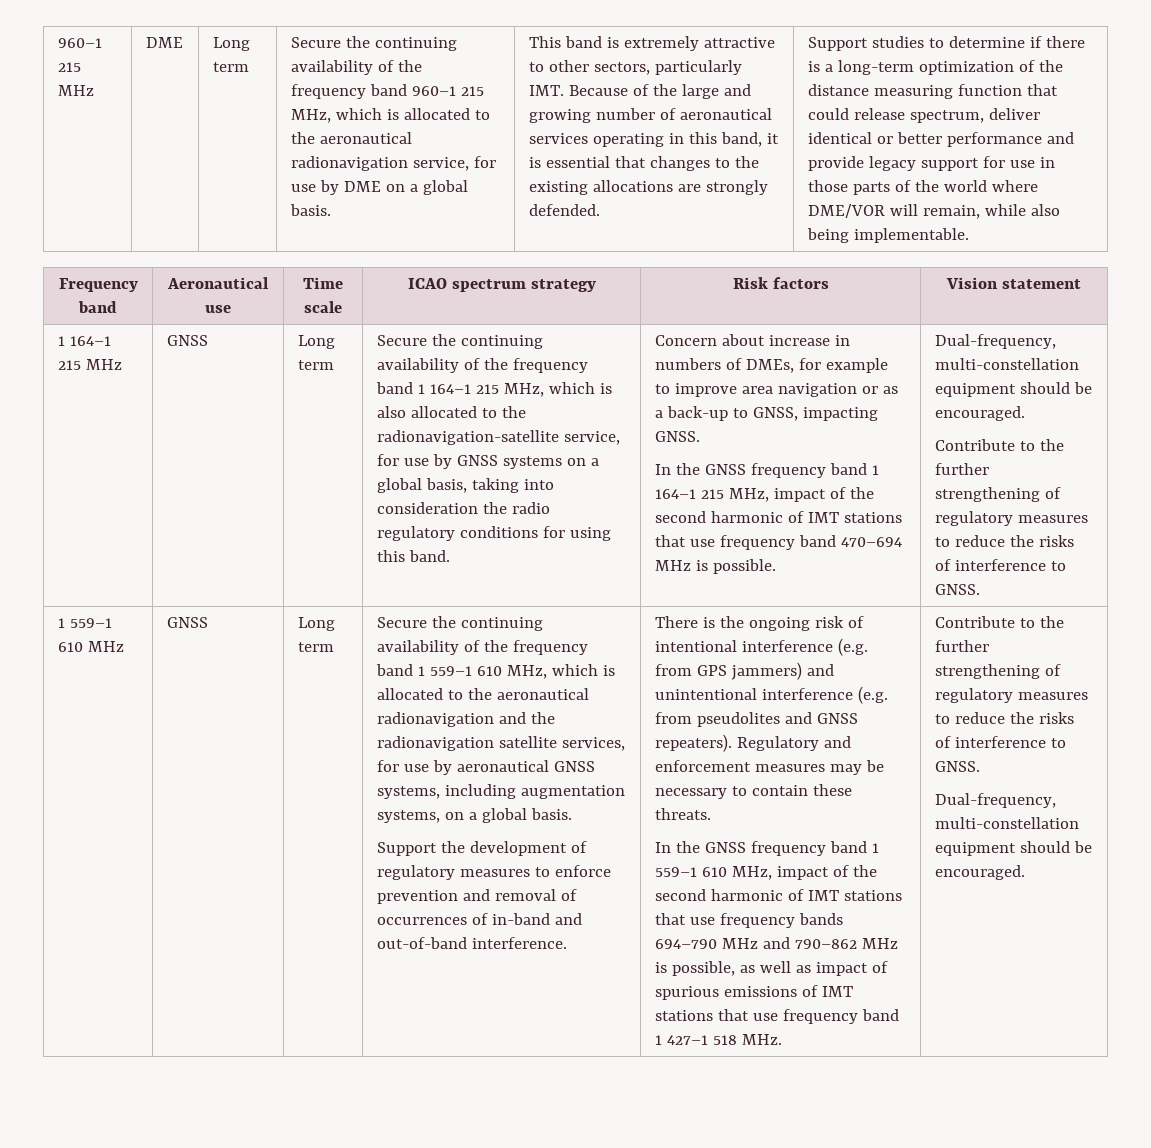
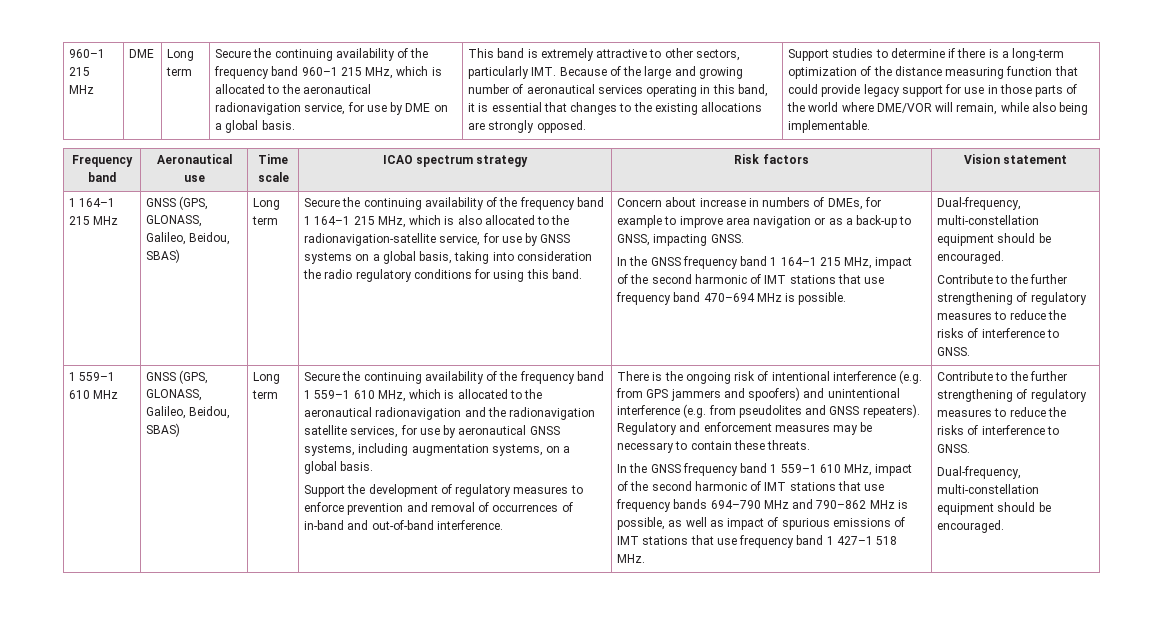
[528,204,600,216] defended. -> [536,120,586,133] opposed.
[853,108,1040,123] [807,132,1074,147] release spectrum, deliver identical or better performance and -> (819, 89) none
(208, 340) none -> [179,196,209,210] [146,215,203,227] [146,232,231,245] [146,249,181,263] (GPS, GLONASS, Galileo, Beidou, SBAS)
(208, 622) none -> [179,370,209,384] [146,389,203,401] [146,406,231,419] [146,423,181,437] (GPS, GLONASS, Galileo, Beidou, SBAS)
[730,662,802,680] jammers) -> [670,387,801,401] jammers and spoofers)

